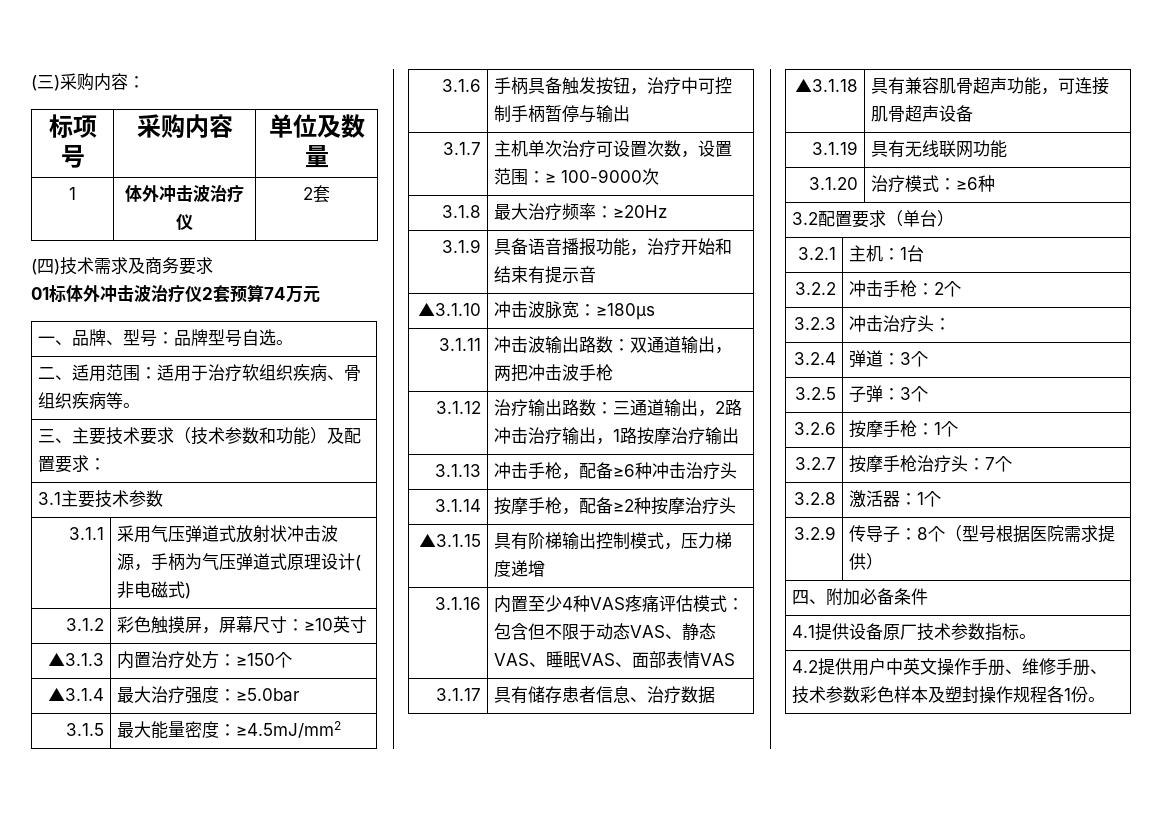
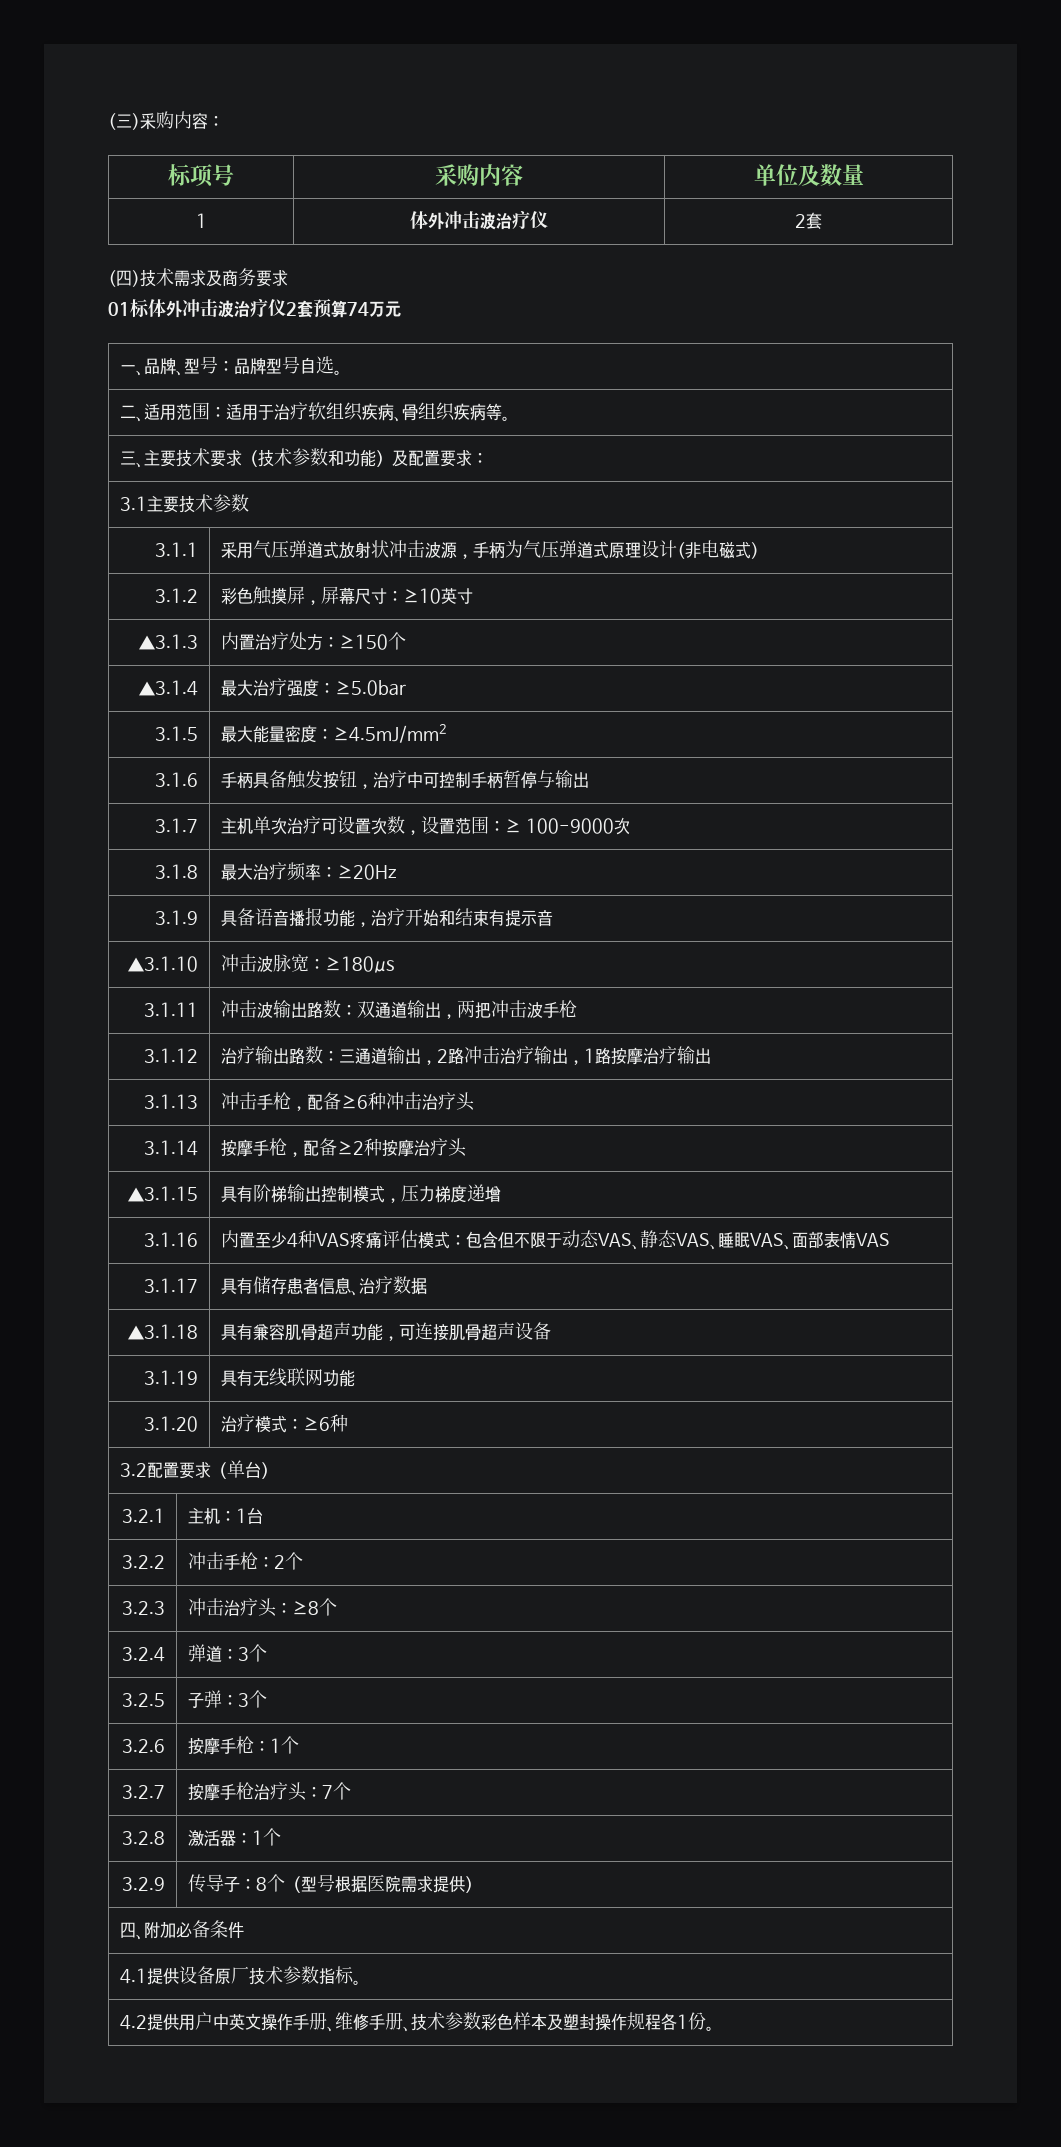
(952, 324) none -> [292,1598,338,1616] ≥8个

